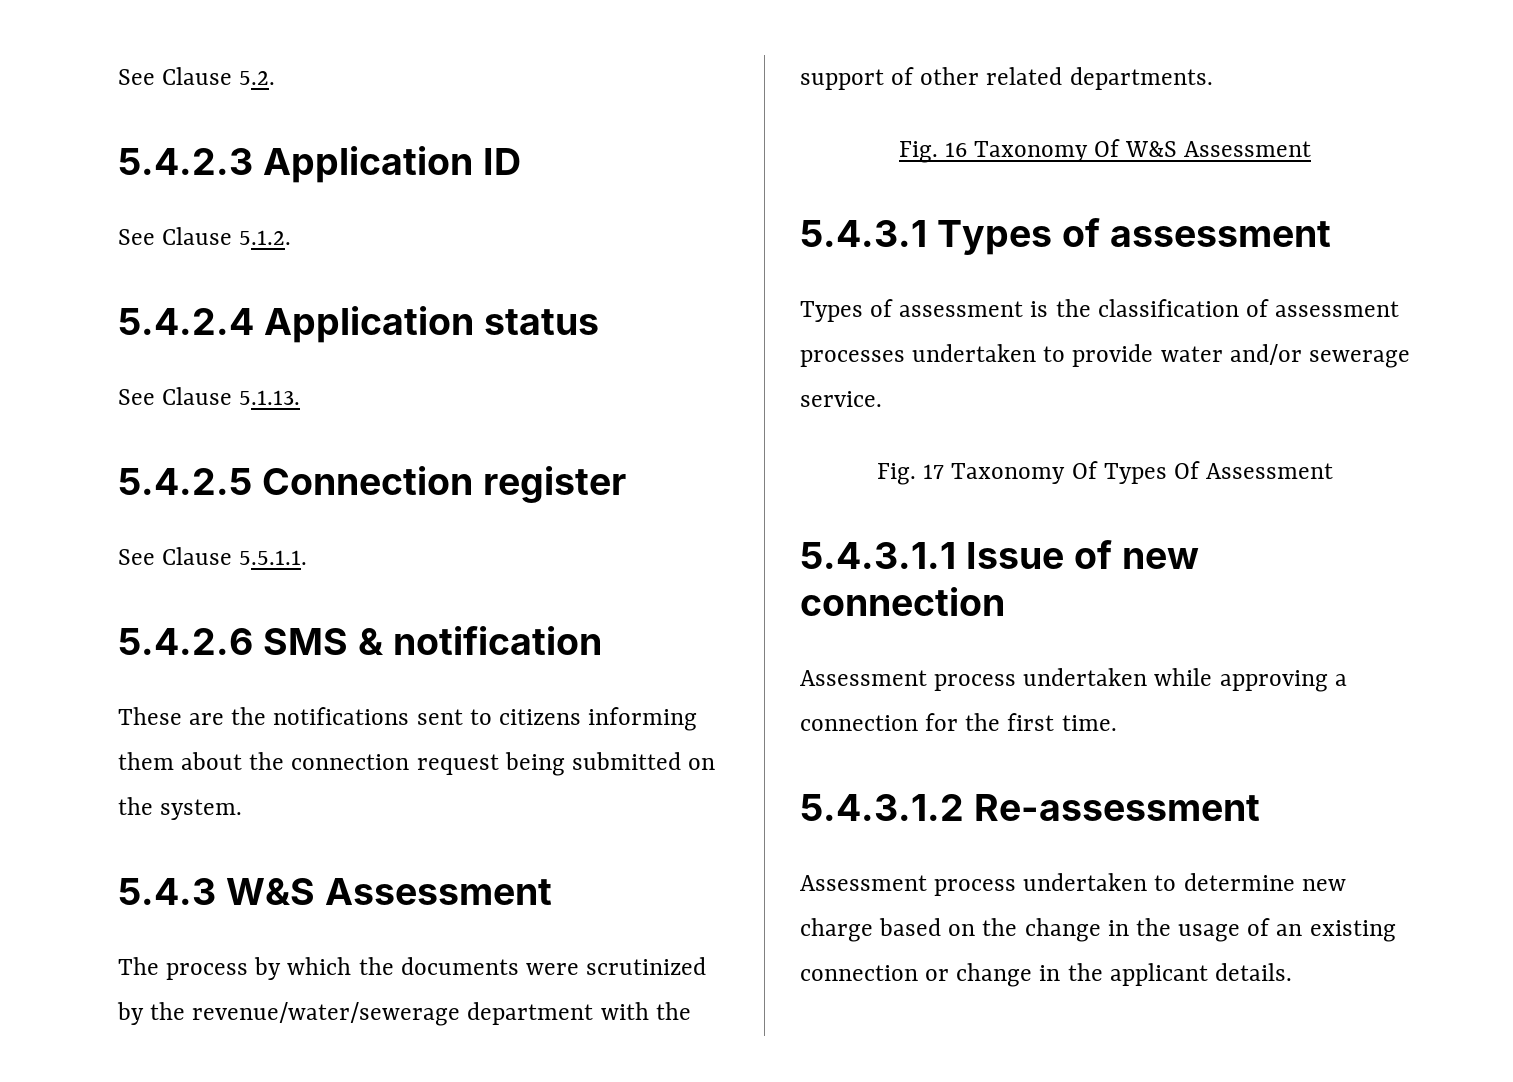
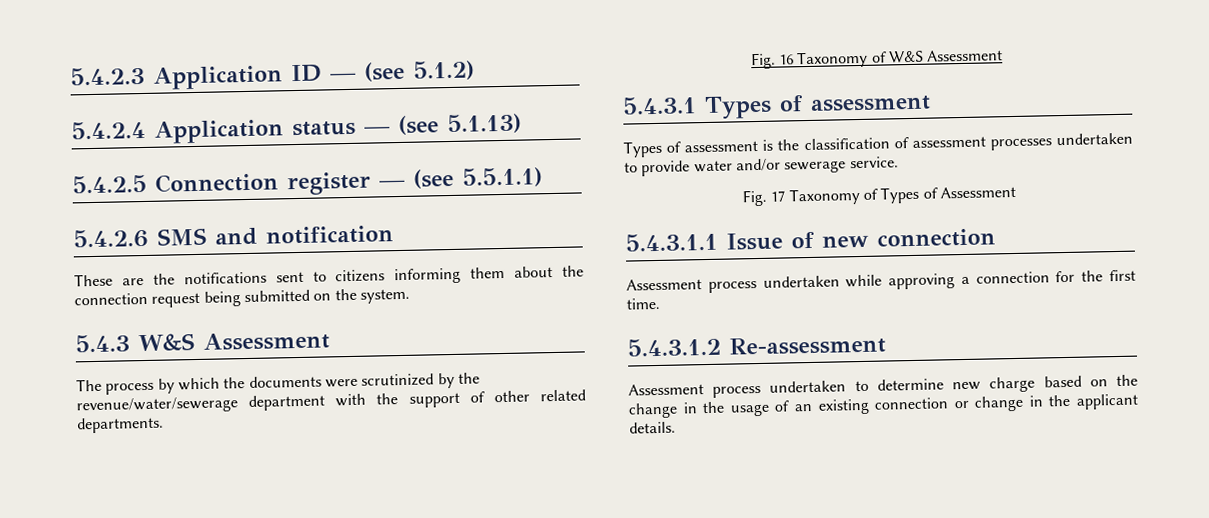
[118,67,276,85] See Clause 5.2. // -> (70, 76) none
[118,227,292,245] // See Clause 5.1.2. -> [330,60,475,82] — (see 5.1.2)
[118,387,301,405] // See Clause 5.1.13. -> [364,113,522,136] — (see 5.1.13)
[118,547,308,565] // See Clause 5.5.1.1. -> [379,167,543,189] — (see 5.5.1.1)
[358,628,385,655] & -> [215,227,258,246] and
[1094,139,1121,157] Of -> [870,51,887,63] of
[1071,461,1200,484] Of Types Of -> [863,186,938,204] of Types of

